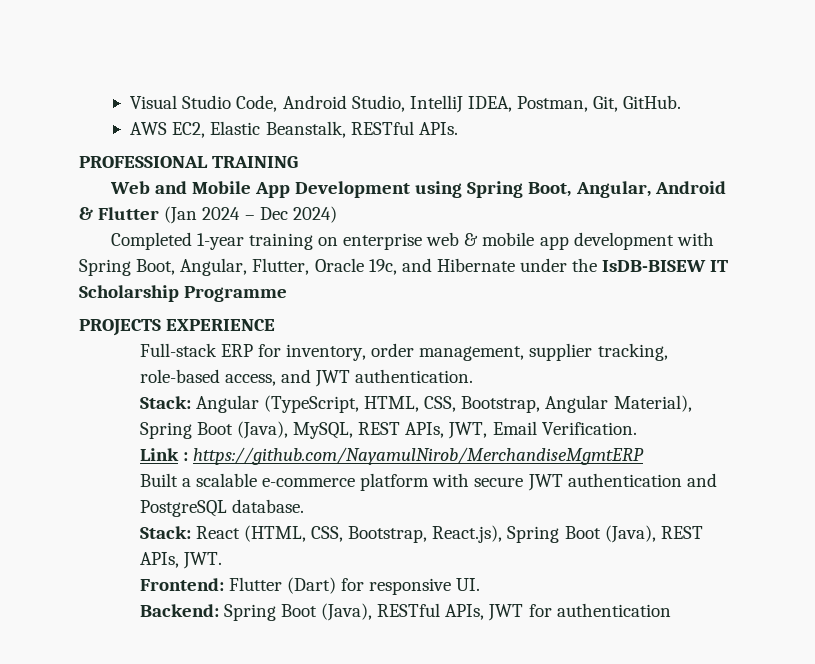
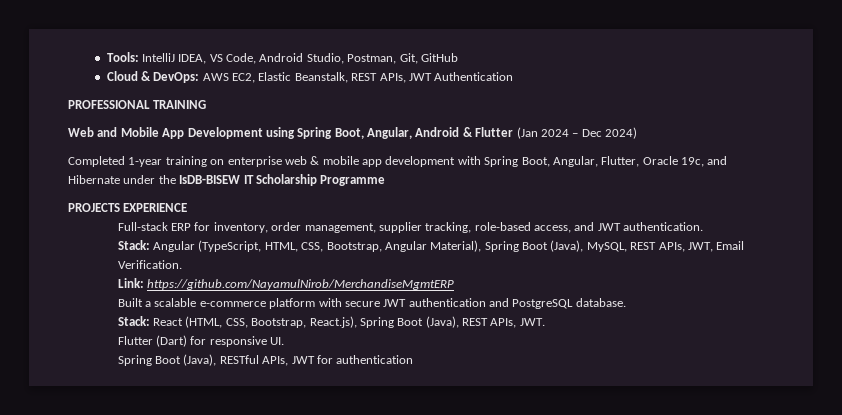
[130,95,682,113] [130,121,458,138] Visual Studio Code, Android Studio, IntelliJ IDEA, Postman, Git, GitHub. // AWS EC2, Elastic Beanstalk, RESTful APIs. -> [106,52,458,64] [106,71,514,83] Tools: IntelliJ IDEA, VS Code, Android Studio, Postman, Git, GitHub // Cloud & DevOps: AWS EC2, Elastic Beanstalk, REST APIs, JWT Authentication
[139,448,188,461] Link : -> [117,278,144,288] Link:
[139,578,224,591] Frontend: -> (545, 322) none
[139,604,219,617] Backend: -> (285, 341) none

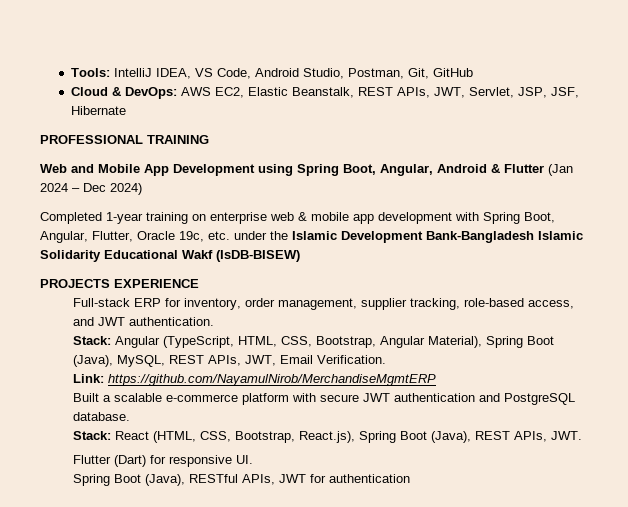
[408,72,514,81] JWT Authentication -> [433,87,579,98] [70,106,126,115] JWT, Servlet, JSP, JSF, Hibernate
[707,156,728,165] [68,174,386,186] and Hibernate under the IsDB-BISEW IT Scholarship Programme -> [208,231,583,243] [40,250,300,262] etc. under the Islamic Development Bank-Bangladesh Islamic Solidarity Educational Wakf (IsDB-BISEW)

